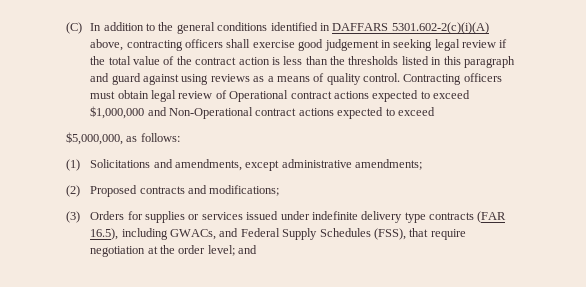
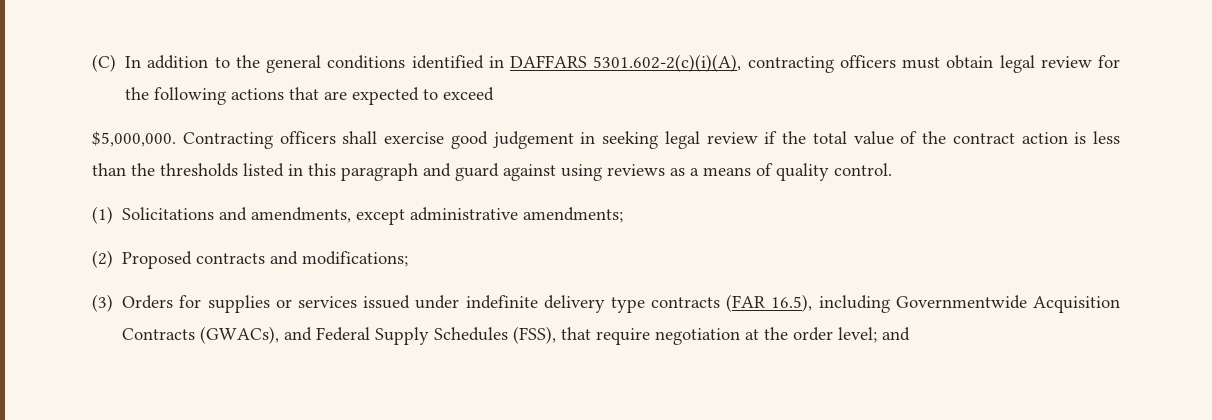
[391,22,489,34] [90,39,183,51] 5301.602-2(c)(i)(A) above, contracting -> [593,54,1120,73] [125,87,495,105] [92,131,273,149] 5301.602-2(c)(i)(A), contracting officers must obtain legal review for the following actions that are expected to exceed // $5,000,000. Contracting
[403,73,502,85] [90,90,471,102] [90,106,435,119] [66,132,180,145] Contracting officers must obtain legal review of Operational contract actions expected to exceed $1,000,000 and Non-Operational contract actions expected to exceed // $5,000,000, as follows: -> (892, 169) none
[170,229,217,240] GWACs, -> [895,295,1120,313] [122,326,280,344] Governmentwide Acquisition Contracts (GWACs),

